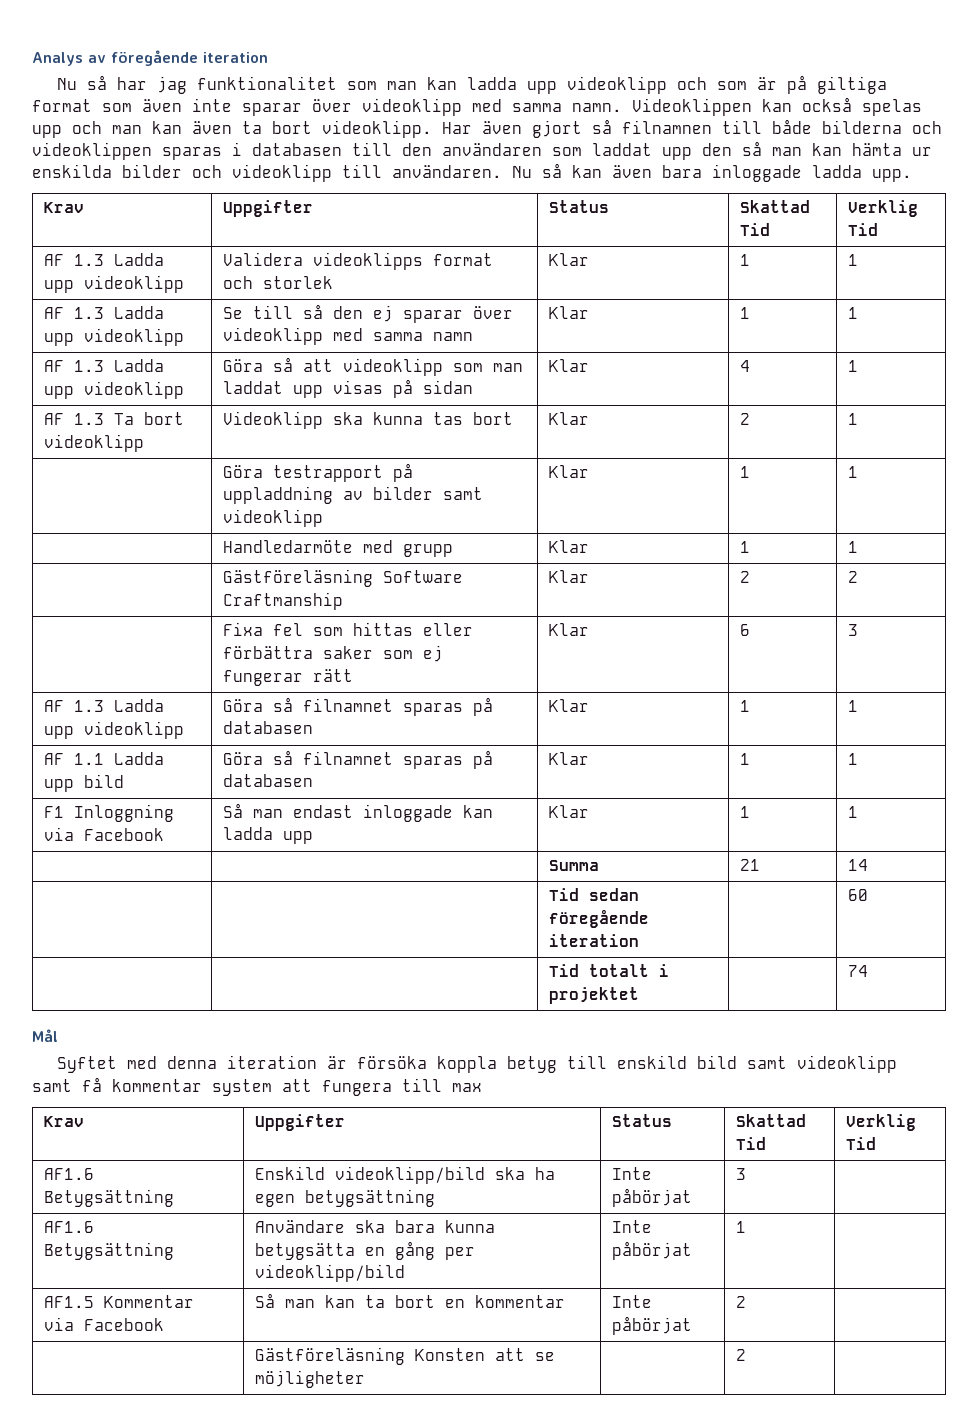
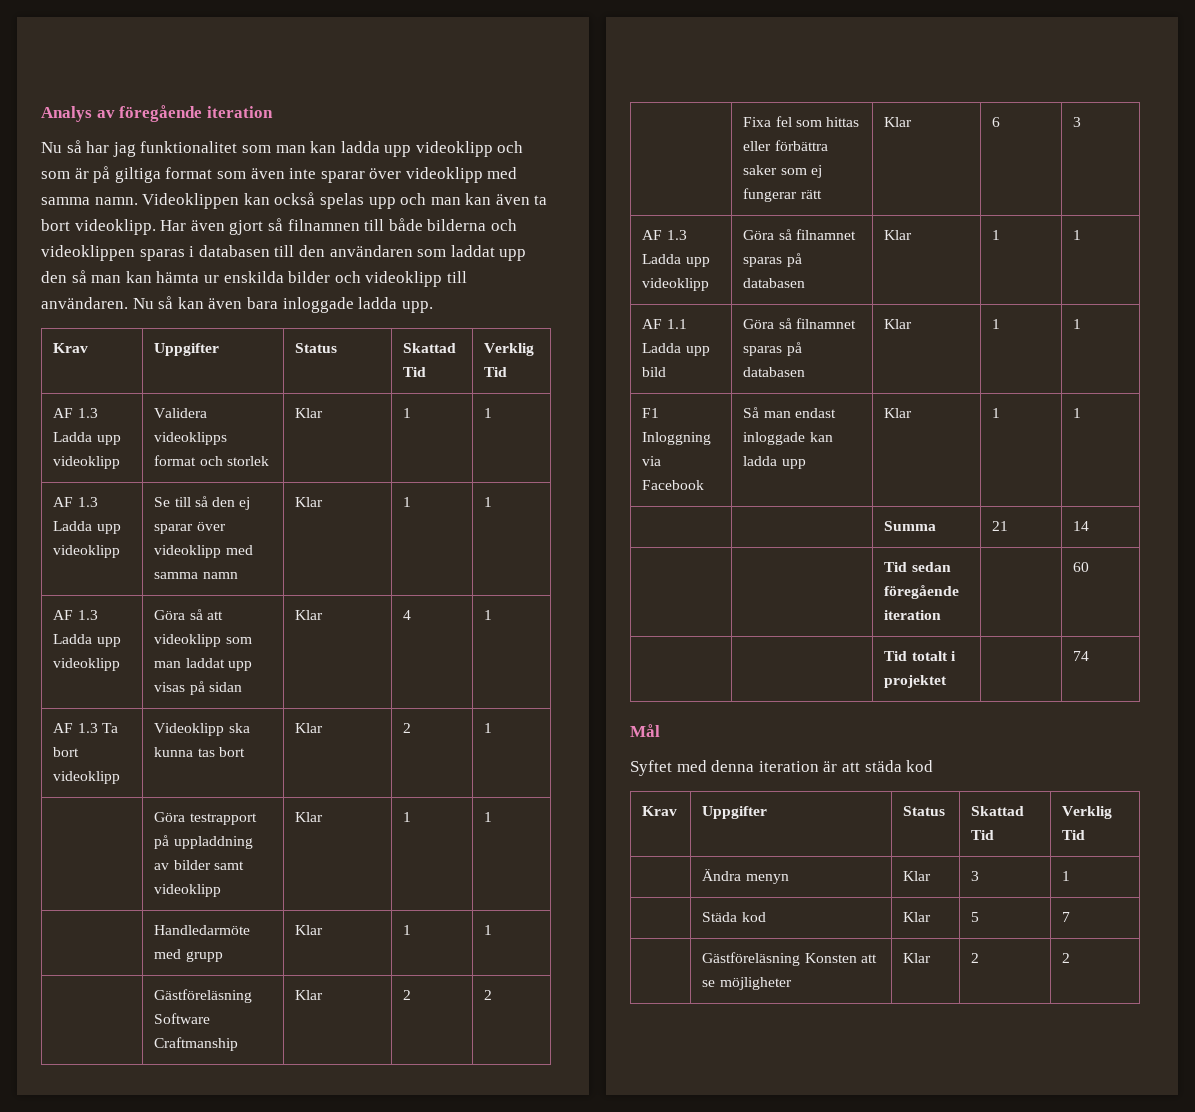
[356,1055,897,1073] [32,1077,482,1096] [44,1116,85,1127] [255,1114,346,1131] [612,1114,673,1127] [736,1114,807,1127] [736,1137,767,1150] [846,1114,917,1131] [846,1137,877,1150] [44,1168,95,1180] [44,1189,175,1207] [255,1166,556,1184] [255,1189,436,1207] [612,1167,653,1180] [612,1188,693,1207] [736,1168,747,1180] [44,1221,95,1233] [44,1242,175,1260] [255,1220,496,1233] [255,1241,476,1260] [255,1264,406,1282] [612,1220,653,1233] [612,1241,693,1260] [736,1221,747,1233] [44,1295,195,1308] [44,1317,165,1331] [255,1293,566,1308] [612,1295,653,1308] [612,1316,693,1335] [736,1296,747,1308] försöka koppla betyg till enskild bild samt videoklipp samt få kommentar system att fungera till max // Krav | Uppgifter | Status | Skattad Tid | Verklig Tid // AF1.6 Betygsättning | Enskild videoklipp/bild ska ha egen betygsättning | Inte påbörjat | 3 | // AF1.6 Betygsättning | Användare ska bara kunna betygsätta en gång per videoklipp/bild | Inte påbörjat | 1 | // AF1.5 Kommentar via Facebook | Så man kan ta bort en kommentar | Inte påbörjat | 2 | -> [841,760,934,772] [642,806,678,816] [702,806,768,819] [903,806,946,816] [971,806,1025,816] [971,830,995,840] [1062,806,1113,819] [1062,830,1086,840] [702,869,789,884] [903,871,932,881] [971,871,980,881] [1062,871,1071,881] [702,912,766,922] [903,912,932,922] [971,912,980,922] [1062,912,1071,922] att städa kod // Krav | Uppgifter | Status | Skattad Tid | Verklig Tid // | Ändra menyn | Klar | 3 | 1 // | Städa kod | Klar | 5 | 7
[736,1349,747,1361] | 2 | -> [903,953,932,963] [971,953,980,963] [1062,953,1071,963] Klar | 2 | 2

